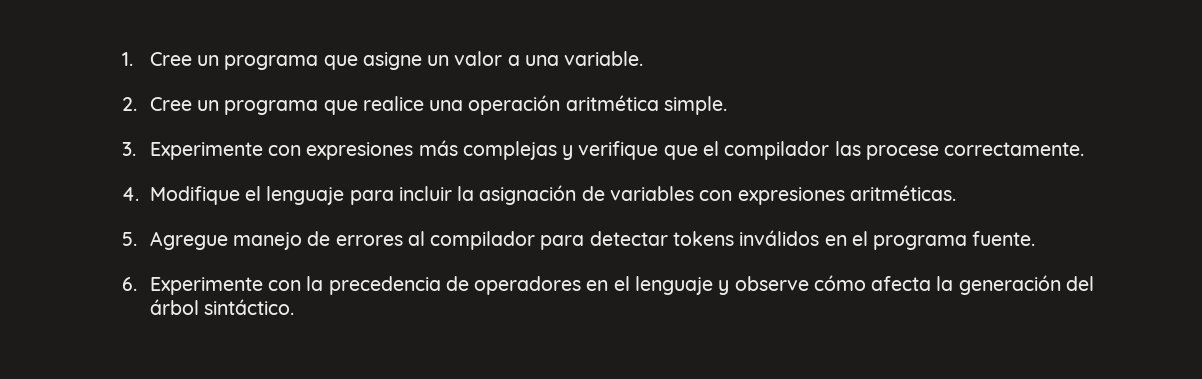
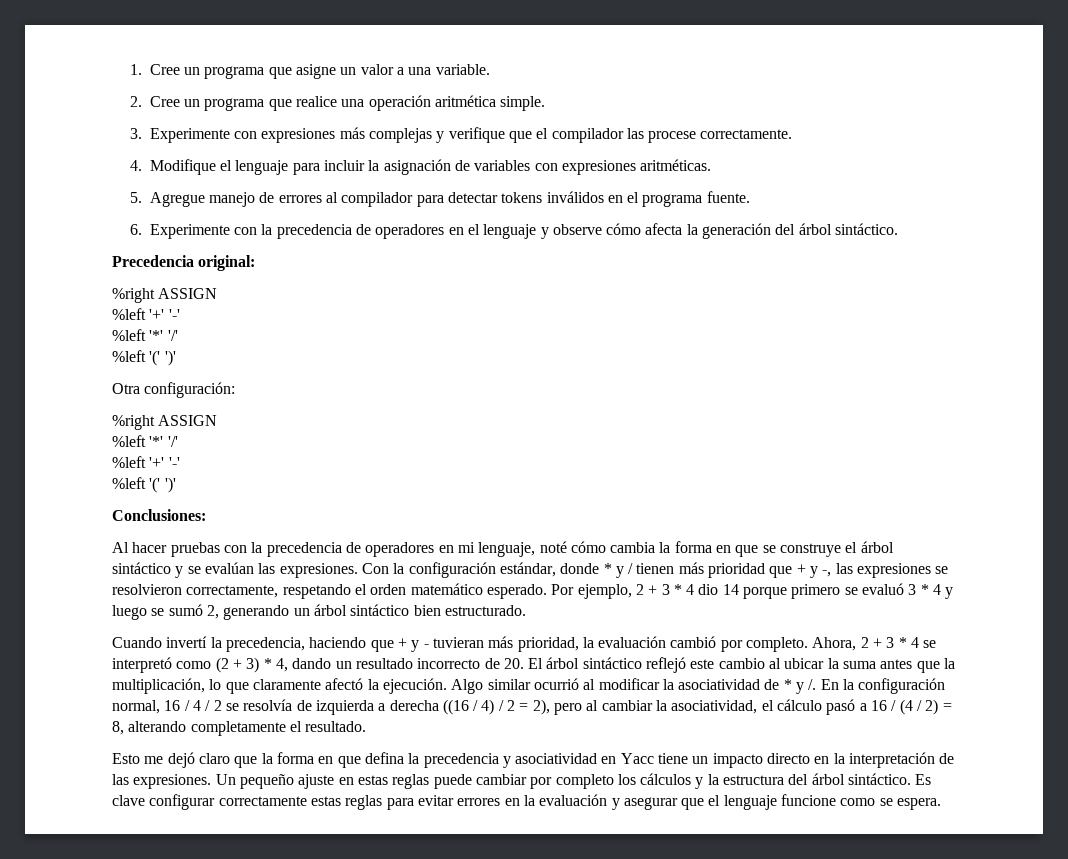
(295, 307) none -> [112,255,256,271] [112,288,218,303] [112,308,180,320] [112,329,178,341] [112,350,176,366] [112,382,236,398] [112,415,218,430] [112,435,178,447] [112,456,180,468] [112,477,176,493] [112,509,206,521] [112,541,894,557] [112,562,949,578] [112,583,954,599] [112,604,526,620] [112,636,937,652] [112,657,956,673] [112,678,946,694] [112,699,952,715] [112,721,367,736] [112,752,955,768] [112,773,932,789] [112,794,942,810] // Precedencia original: // %right ASSIGN // %left '+' '-' // %left '*' '/' // %left '(' ')' // Otra configuración: // %right ASSIGN // %left '*' '/' // %left '+' '-' // %left '(' ')' // Conclusiones: // Al hacer pruebas con la precedencia de operadores en mi lenguaje, noté cómo cambia la forma en que se construye el árbol sintáctico y se evalúan las expresiones. Con la configuración estándar, donde * y / tienen más prioridad que + y -, las expresiones se resolvieron correctamente, respetando el orden matemático esperado. Por ejemplo, 2 + 3 * 4 dio 14 porque primero se evaluó 3 * 4 y luego se sumó 2, generando un árbol sintáctico bien estructurado. // Cuando invertí la precedencia, haciendo que + y - tuvieran más prioridad, la evaluación cambió por completo. Ahora, 2 + 3 * 4 se interpretó como (2 + 3) * 4, dando un resultado incorrecto de 20. El árbol sintáctico reflejó este cambio al ubicar la suma antes que la multiplicación, lo que claramente afectó la ejecución. Algo similar ocurrió al modificar la asociatividad de * y /. En la configuración normal, 16 / 4 / 2 se resolvía de izquierda a derecha ((16 / 4) / 2 = 2), pero al cambiar la asociatividad, el cálculo pasó a 16 / (4 / 2) = 8, alterando completamente el resultado. // Esto me dejó claro que la forma en que defina la precedencia y asociatividad en Yacc tiene un impacto directo en la interpretación de las expresiones. Un pequeño ajuste en estas reglas puede cambiar por completo los cálculos y la estructura del árbol sintáctico. Es clave configurar correctamente estas reglas para evitar errores en la evaluación y asegurar que el lenguaje funcione como se espera.

